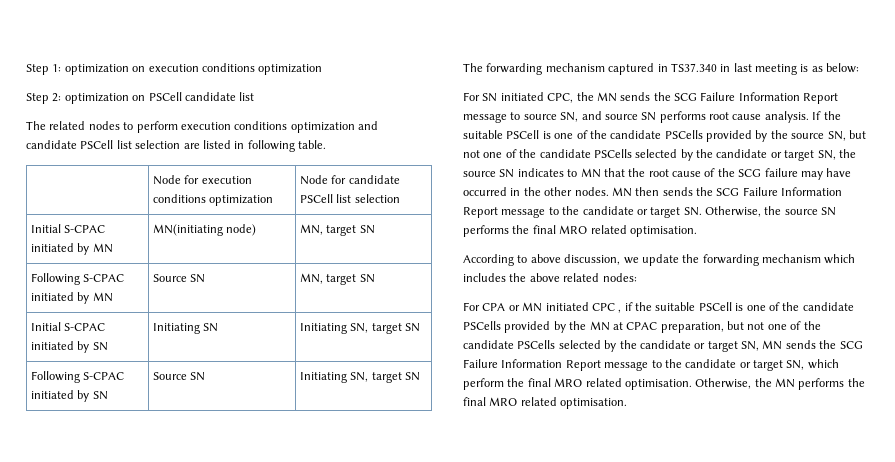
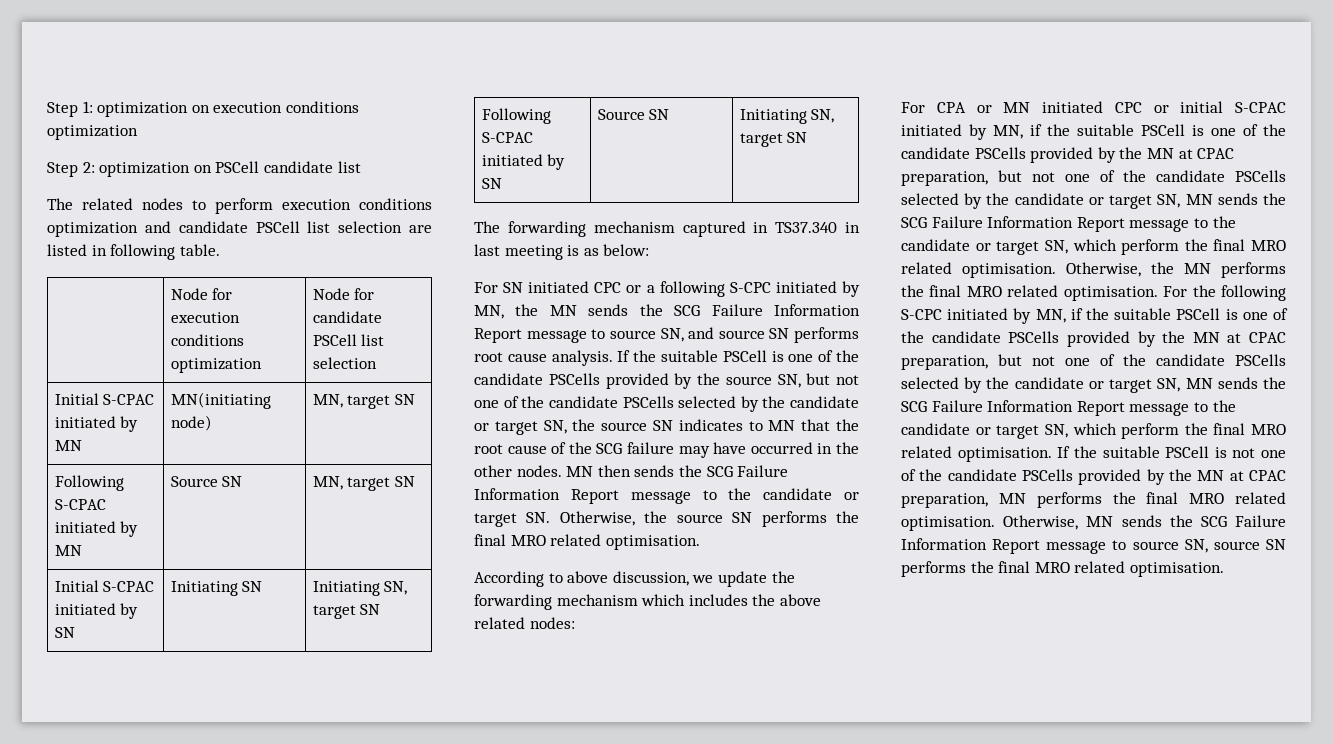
[547,93,574,103] CPC, -> [594,281,860,297] [474,305,504,319] CPC or a following S-CPC initiated by MN,
[618,309,622,313] , -> [1153,101,1286,113] [901,124,1023,140] or initial S-CPAC initiated by MN,
(628, 403) none -> [1163,285,1286,301] [901,308,1288,324] [901,331,1286,347] [901,354,1286,370] [901,377,1286,393] [901,400,1236,416] [901,423,1286,439] [901,446,1286,462] [901,469,1286,485] [901,492,1286,508] [901,515,1286,531] [901,538,1286,554] [901,561,1224,577] For the following S-CPC initiated by MN, if the suitable PSCell is one of the candidate PSCells provided by the MN at CPAC preparation, but not one of the candidate PSCells selected by the candidate or target SN, MN sends the SCG Failure Information Report message to the candidate or target SN, which perform the final MRO related optimisation. If the suitable PSCell is not one of the candidate PSCells provided by the MN at CPAC preparation, MN performs the final MRO related optimisation. Otherwise, MN sends the SCG Failure Information Report message to source SN, source SN performs the final MRO related optimisation.

